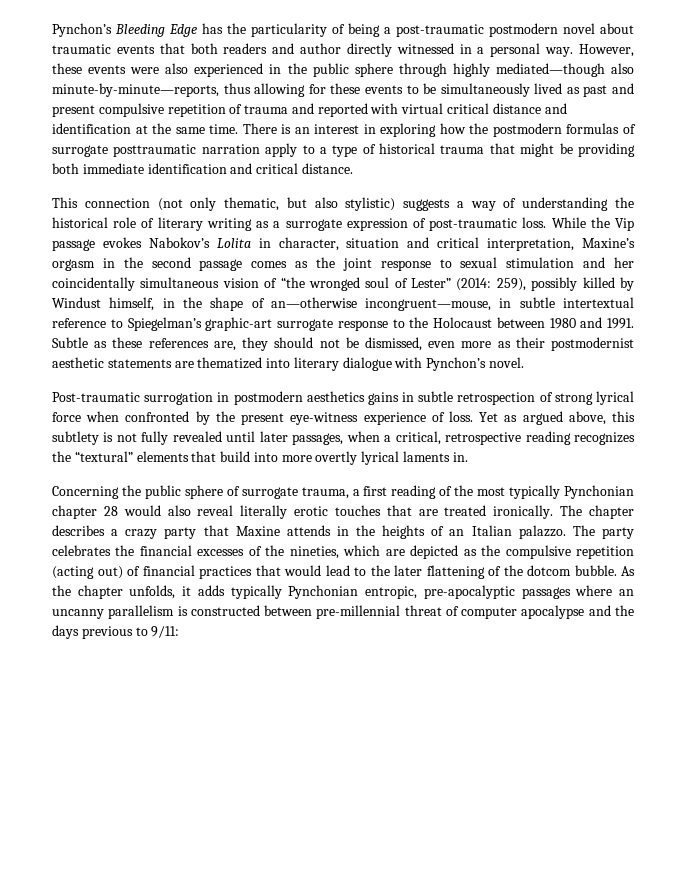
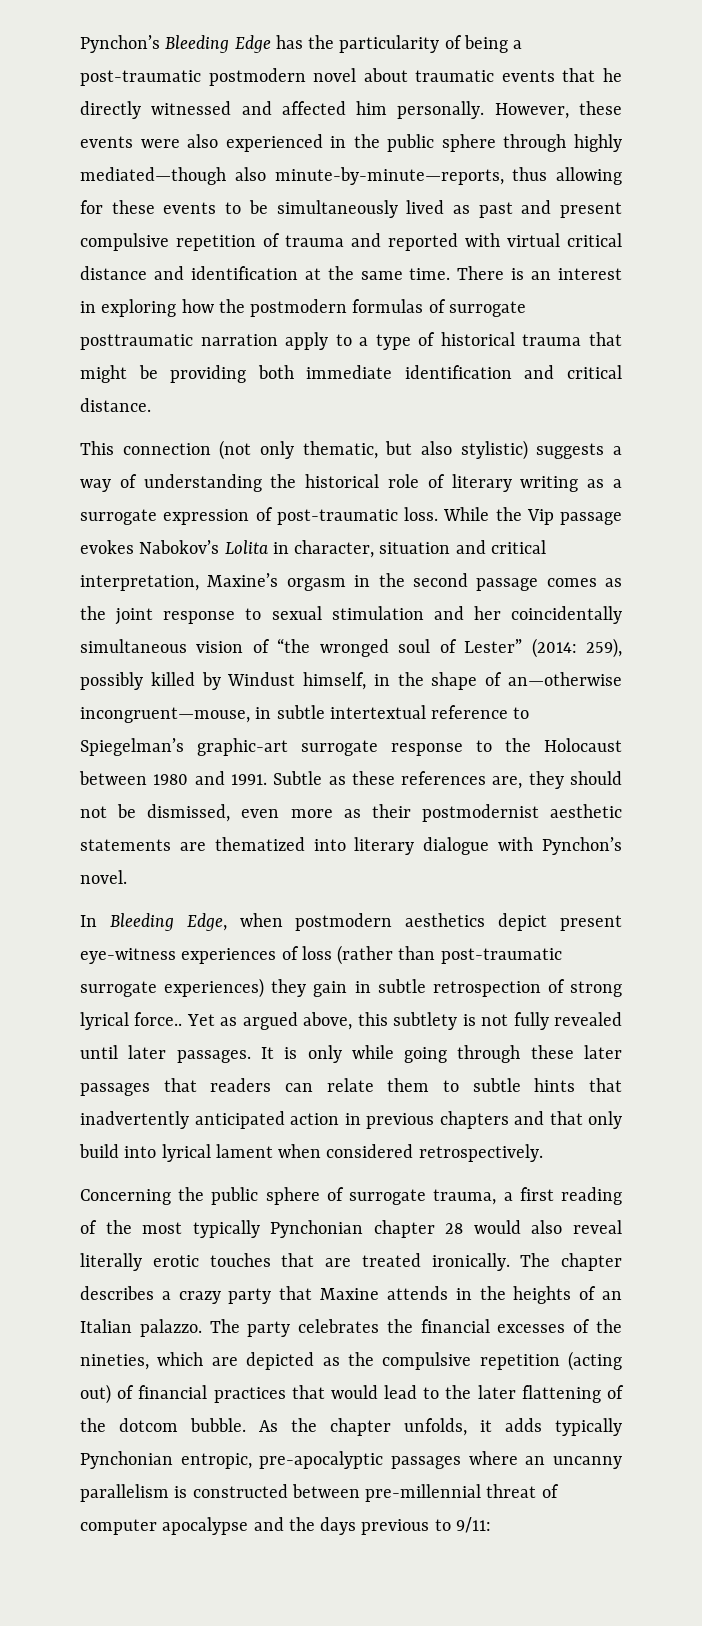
[190,43,574,57] both readers and author directly witnessed in a personal way. -> [602,68,622,82] [80,101,485,119] he directly witnessed and affected him personally.
[52,391,399,405] Post-traumatic surrogation in postmodern aesthetics gains -> [80,913,622,931] [80,945,562,965] [80,978,348,998] In Bleeding Edge, when postmodern aesthetics depict present eye-witness experiences of loss (rather than post-traumatic surrogate experiences) they gain
[52,411,473,425] force when confronted by the present eye-witness experience of loss. -> [134,1012,183,1026] force..
[292,431,635,445] [52,451,468,465] passages, when a critical, retrospective reading recognizes the “textural” elements that build into more overtly lyrical laments in. -> [176,1045,623,1063] [80,1078,622,1096] [80,1111,622,1129] [79,1144,543,1162] passages. It is only while going through these later passages that readers can relate them to subtle hints that inadvertently anticipated action in previous chapters and that only build into lyrical lament when considered retrospectively.

